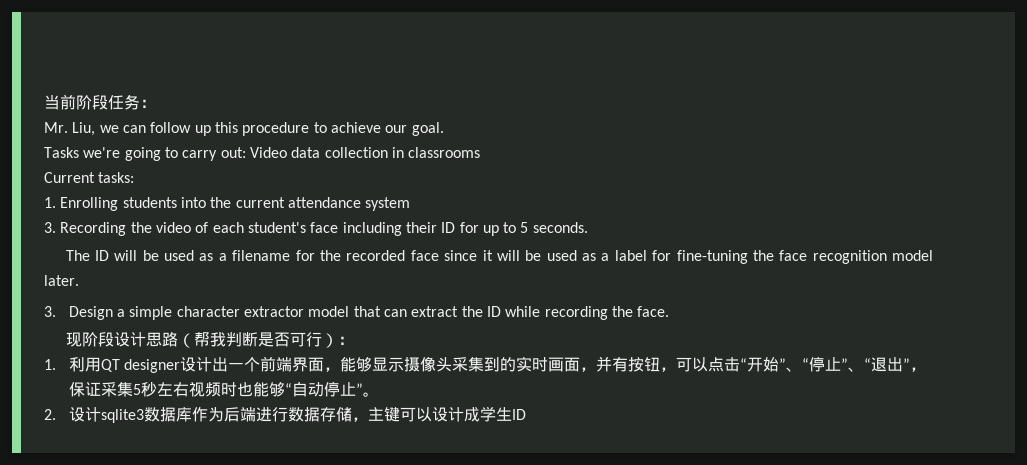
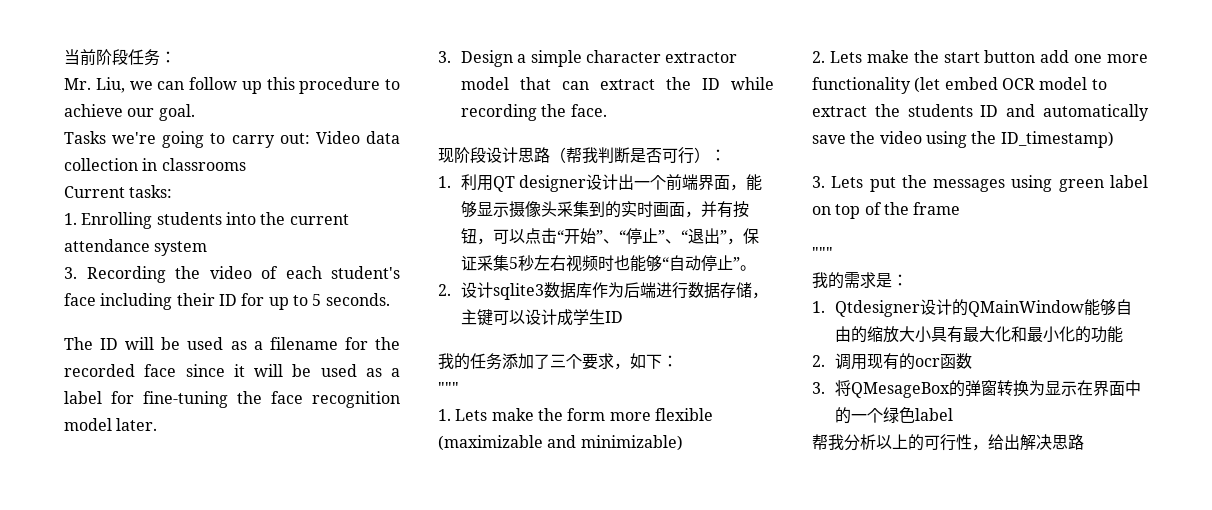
(526, 414) none -> [438,353,678,370] [438,382,459,394] [438,408,713,421] [438,435,683,451] [812,50,1148,63] [812,77,1107,94] [812,104,1149,121] [812,131,1114,148] [812,175,1148,192] [812,202,961,219] [812,247,833,259] [812,272,908,289] [812,299,1133,317] [835,326,1124,343] [812,353,973,370] [812,380,1142,398] [835,407,954,424] [812,434,1084,451] // 我的任务添加了三个要求，如下： // """ // 1. Lets make the form more flexible (maximizable and minimizable) // 2. Lets make the start button add one more functionality (let embed OCR model to extract the students ID and automatically save the video using the ID_timestamp) // 3. Lets put the messages using green label on top of the frame // """ // 我的需求是： // 1. Qtdesigner设计的QMainWindow能够自由的缩放大小具有最大化和最小化的功能 // 2.调用现有的ocr函数 // 3.将QMesageBox的弹窗转换为显示在界面中的一个绿色label // 帮我分析以上的可行性，给出解决思路

